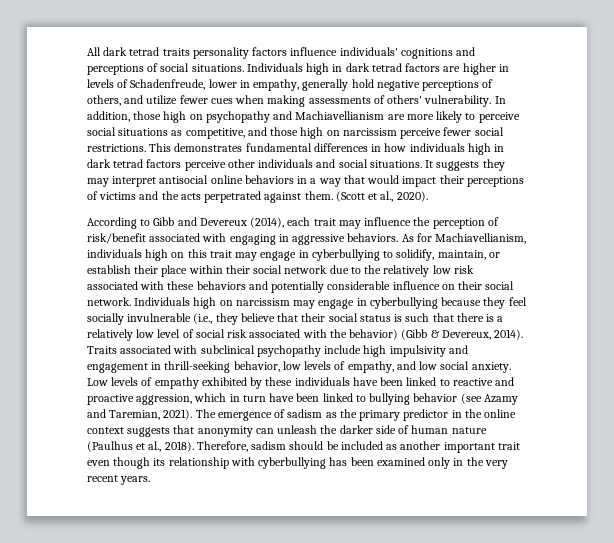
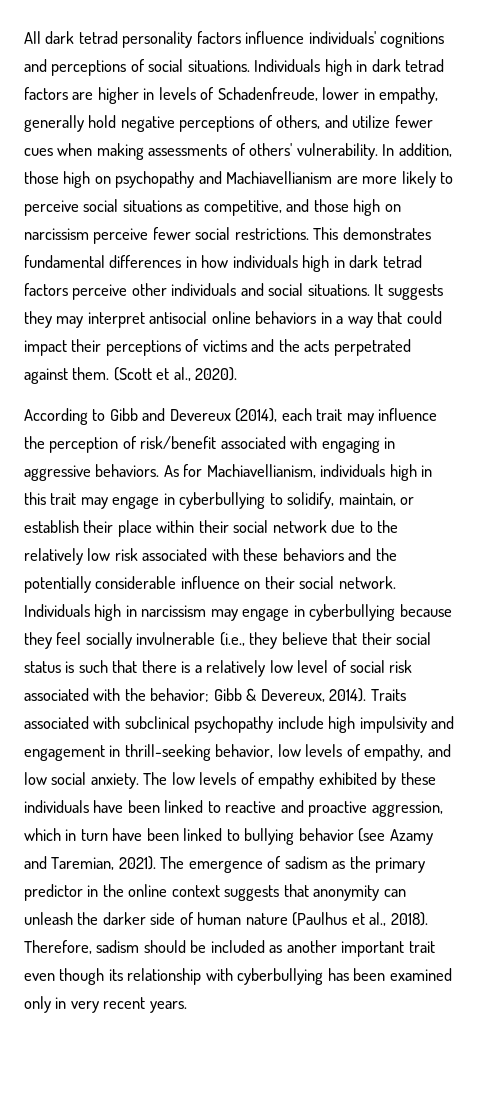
[162,48,190,56] traits -> (118, 37) none
[367,175,400,184] would -> [406,311,442,324] could
[171,252,185,258] on -> [421,465,433,477] in
(268, 285) none -> [375,548,397,561] the
[219,300,233,306] on -> [125,605,137,617] in
[349,329,428,340] behavior) (Gibb -> [150,688,242,702] behavior; Gibb
[87,378,108,386] Low -> [143,772,195,785] The low
[466,457,484,466] the -> (67, 1003) none

